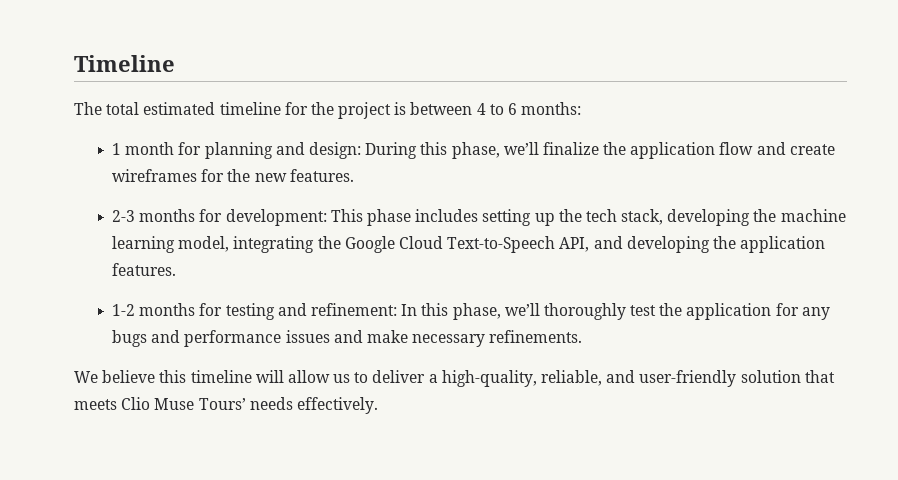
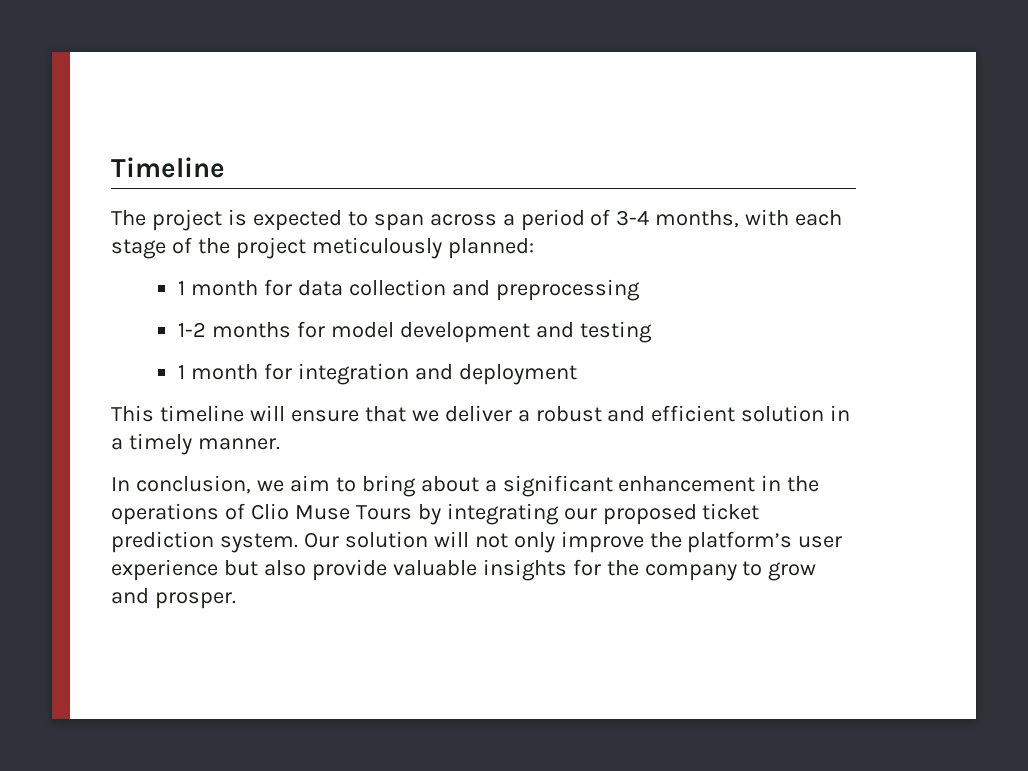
[106,102,582,119] [112,142,835,159] [112,169,354,182] [112,209,846,226] [112,236,826,253] [112,263,177,276] [112,303,830,320] [112,330,583,347] [74,370,835,387] [74,397,378,414] total estimated timeline for the project is between 4 to 6 months: // 1 month for planning and design: During this phase, we’ll finalize the application flow and create wireframes for the new features. // 2-3 months for development: This phase includes setting up the tech stack, developing the machine learning model, integrating the Google Cloud Text-to-Speech API, and developing the application features. // 1-2 months for testing and refinement: In this phase, we’ll thoroughly test the application for any bugs and performance issues and make necessary refinements. // We believe this timeline will allow us to deliver a high-quality, reliable, and user-friendly solution that meets Clio Muse Tours’ needs effectively. -> [151,209,843,231] [111,237,534,259] [178,279,640,301] [178,321,652,343] [178,363,577,385] [111,405,851,422] [111,433,280,455] [111,475,820,497] [111,503,760,525] [111,531,843,553] [111,559,817,581] [111,588,236,609] project is expected to span across a period of 3-4 months, with each stage of the project meticulously planned: // 1 month for data collection and preprocessing // 1-2 months for model development and testing // 1 month for integration and deployment // This timeline will ensure that we deliver a robust and efficient solution in a timely manner. // In conclusion, we aim to bring about a significant enhancement in the operations of Clio Muse Tours by integrating our proposed ticket prediction system. Our solution will not only improve the platform’s user experience but also provide valuable insights for the company to grow and prosper.

